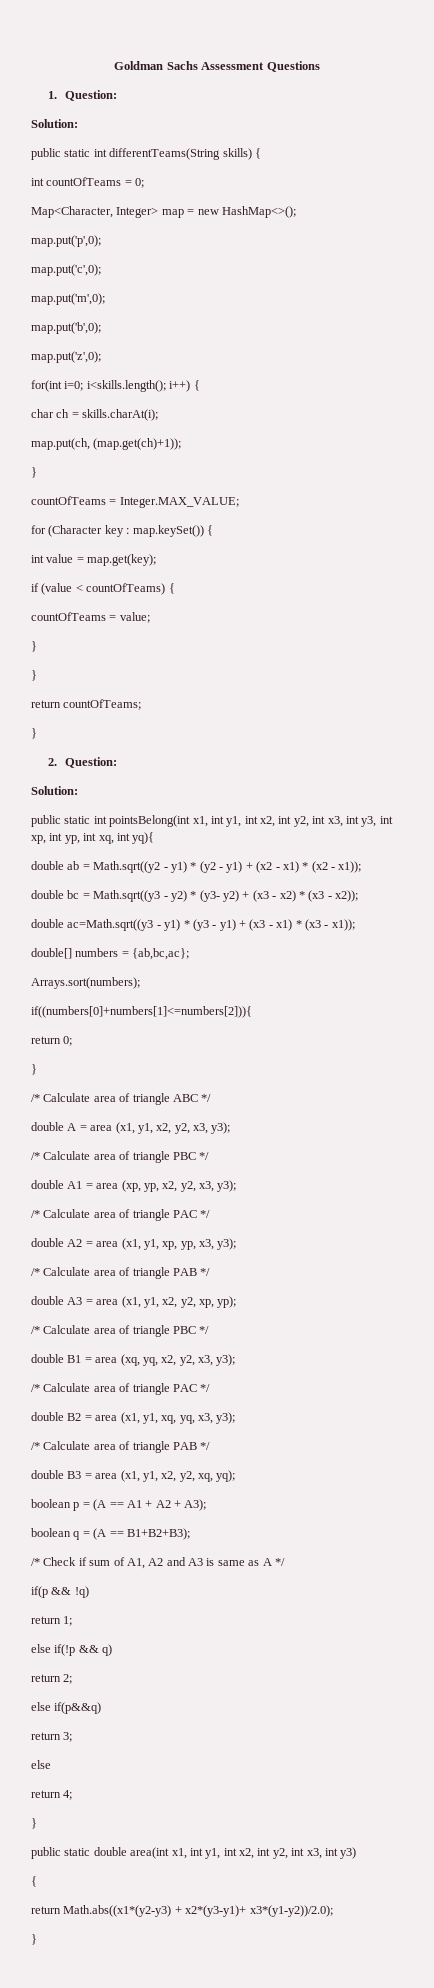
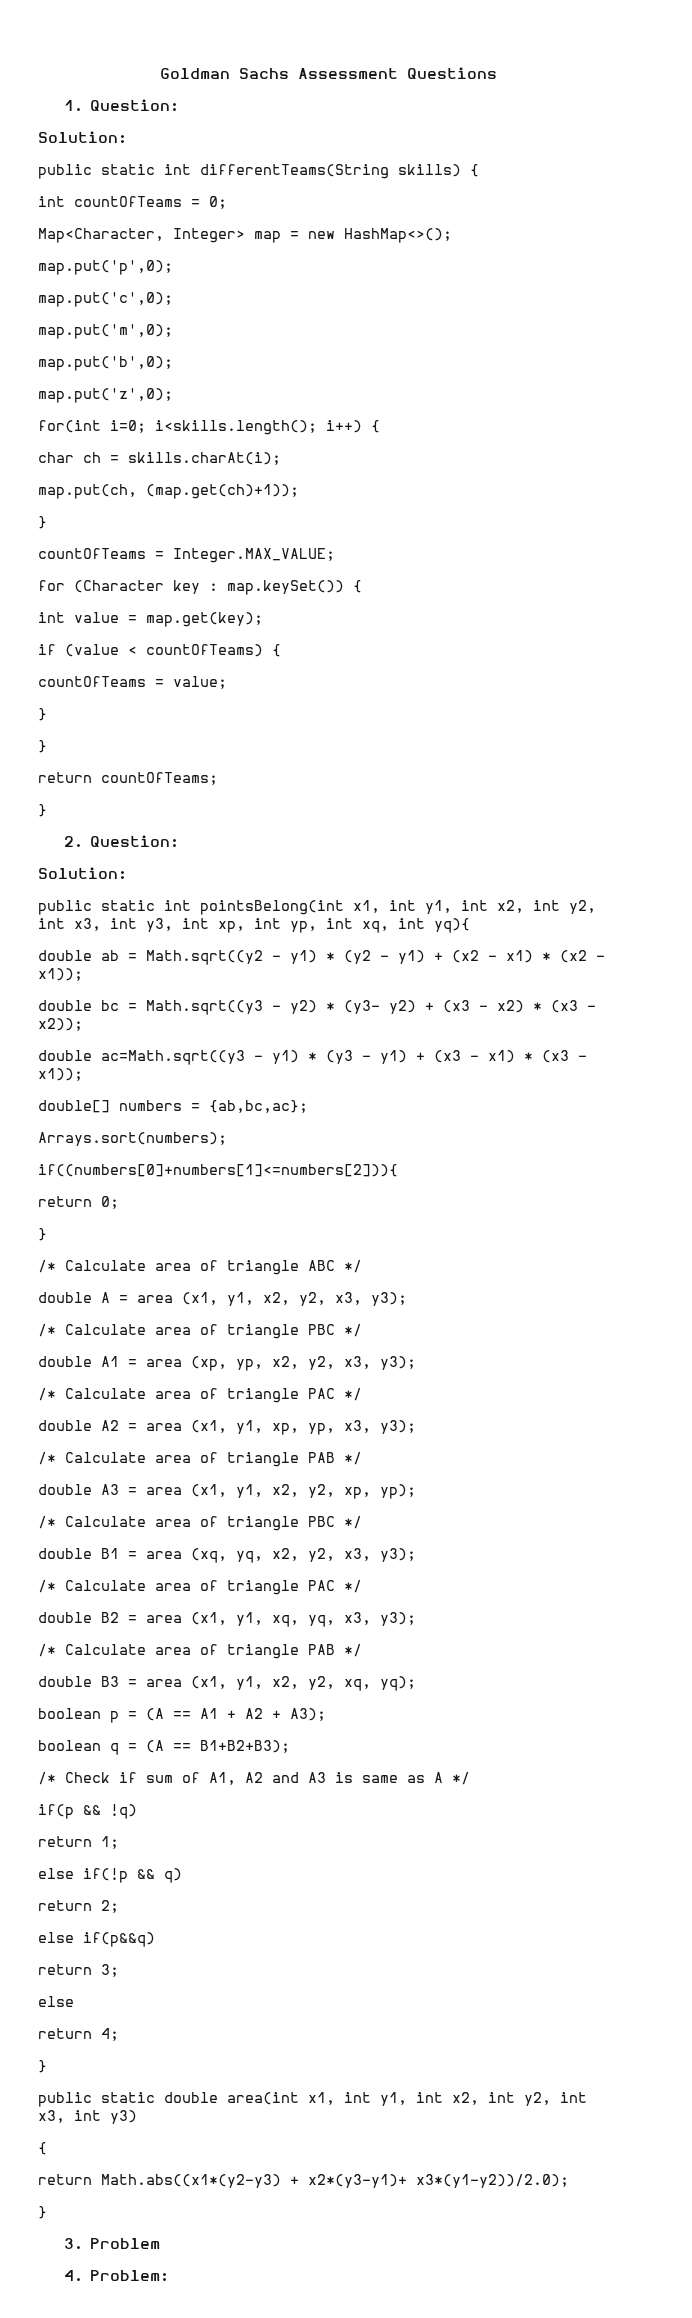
(37, 1939) none -> [64,2238,161,2250] [64,2270,170,2282] // 3. Problem // 4. Problem:

